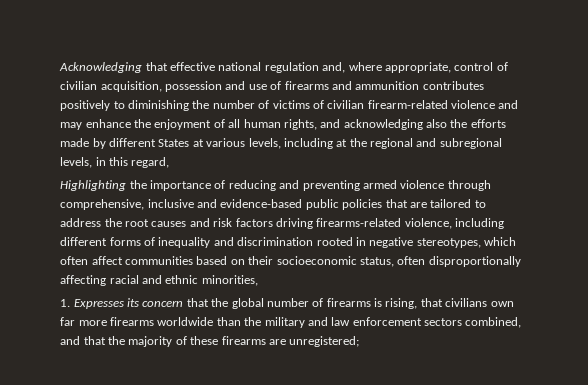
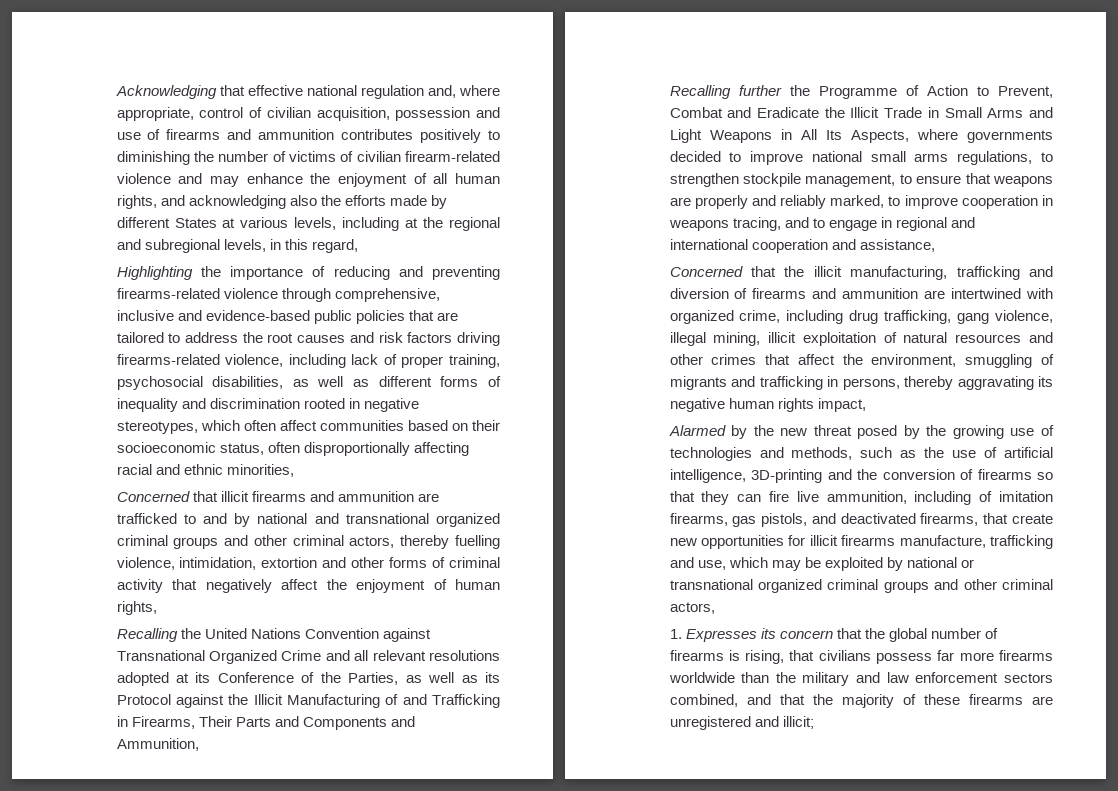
[362,180,397,189] armed -> [116,288,220,299] firearms-related
(505, 223) none -> [351,354,501,368] [116,376,370,390] lack of proper training, psychosocial disabilities, as well as
(258, 280) none -> [116,491,439,502] [116,513,500,527] [116,535,500,549] [116,557,501,570] [116,579,500,593] [116,601,157,615] [116,628,431,642] [116,650,500,664] [116,672,501,686] [116,694,501,708] [116,716,415,730] [116,738,199,751] [669,85,1053,99] [669,107,1053,118] [669,129,1053,143] [669,151,1053,165] [669,173,1053,187] [669,195,1053,209] [668,217,975,231] [669,239,935,253] [669,266,1053,280] [669,288,1053,299] [669,310,1053,324] [669,332,1053,346] [669,354,1054,368] [669,376,1053,390] [669,398,866,412] [668,425,1054,439] [669,447,1053,461] [669,469,1053,483] [669,491,1053,505] [669,513,1053,527] [669,535,1053,549] [669,557,974,571] [669,579,1053,593] [669,602,715,614] // Concerned that illicit firearms and ammunition are trafficked to and by national and transnational organized criminal groups and other criminal actors, thereby fuelling violence, intimidation, extortion and other forms of criminal activity that negatively affect the enjoyment of human rights, // Recalling the United Nations Convention against Transnational Organized Crime and all relevant resolutions adopted at its Conference of the Parties, as well as its Protocol against the Illicit Manufacturing of and Trafficking in Firearms, Their Parts and Components and Ammunition, // Recalling further the Programme of Action to Prevent, Combat and Eradicate the Illicit Trade in Small Arms and Light Weapons in All Its Aspects, where governments decided to improve national small arms regulations, to strengthen stockpile management, to ensure that weapons are properly and reliably marked, to improve cooperation in weapons tracing, and to engage in regional and international cooperation and assistance, // Concerned that the illicit manufacturing, trafficking and diversion of firearms and ammunition are intertwined with organized crime, including drug trafficking, gang violence, illegal mining, illicit exploitation of natural resources and other crimes that affect the environment, smuggling of migrants and trafficking in persons, thereby aggravating its negative human rights impact, // Alarmed by the new threat posed by the growing use of technologies and methods, such as the use of artificial intelligence, 3D-printing and the conversion of firearms so that they can fire live ammunition, including of imitation firearms, gas pistols, and deactivated firearms, that create new opportunities for illicit firearms manufacture, trafficking and use, which may be exploited by national or transnational organized criminal groups and other criminal actors,
[490,301,514,307] own -> [876,653,933,664] possess
[289,336,360,347] unregistered; -> [669,716,814,730] unregistered and illicit;

